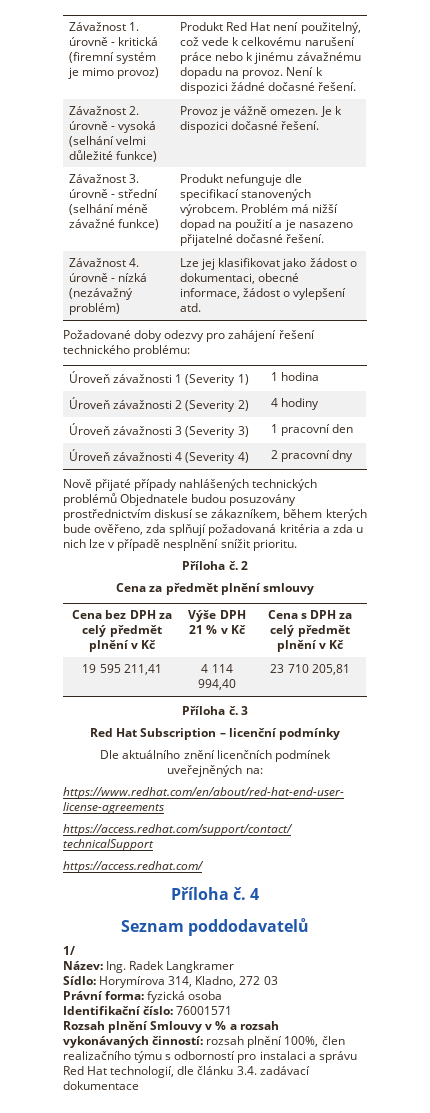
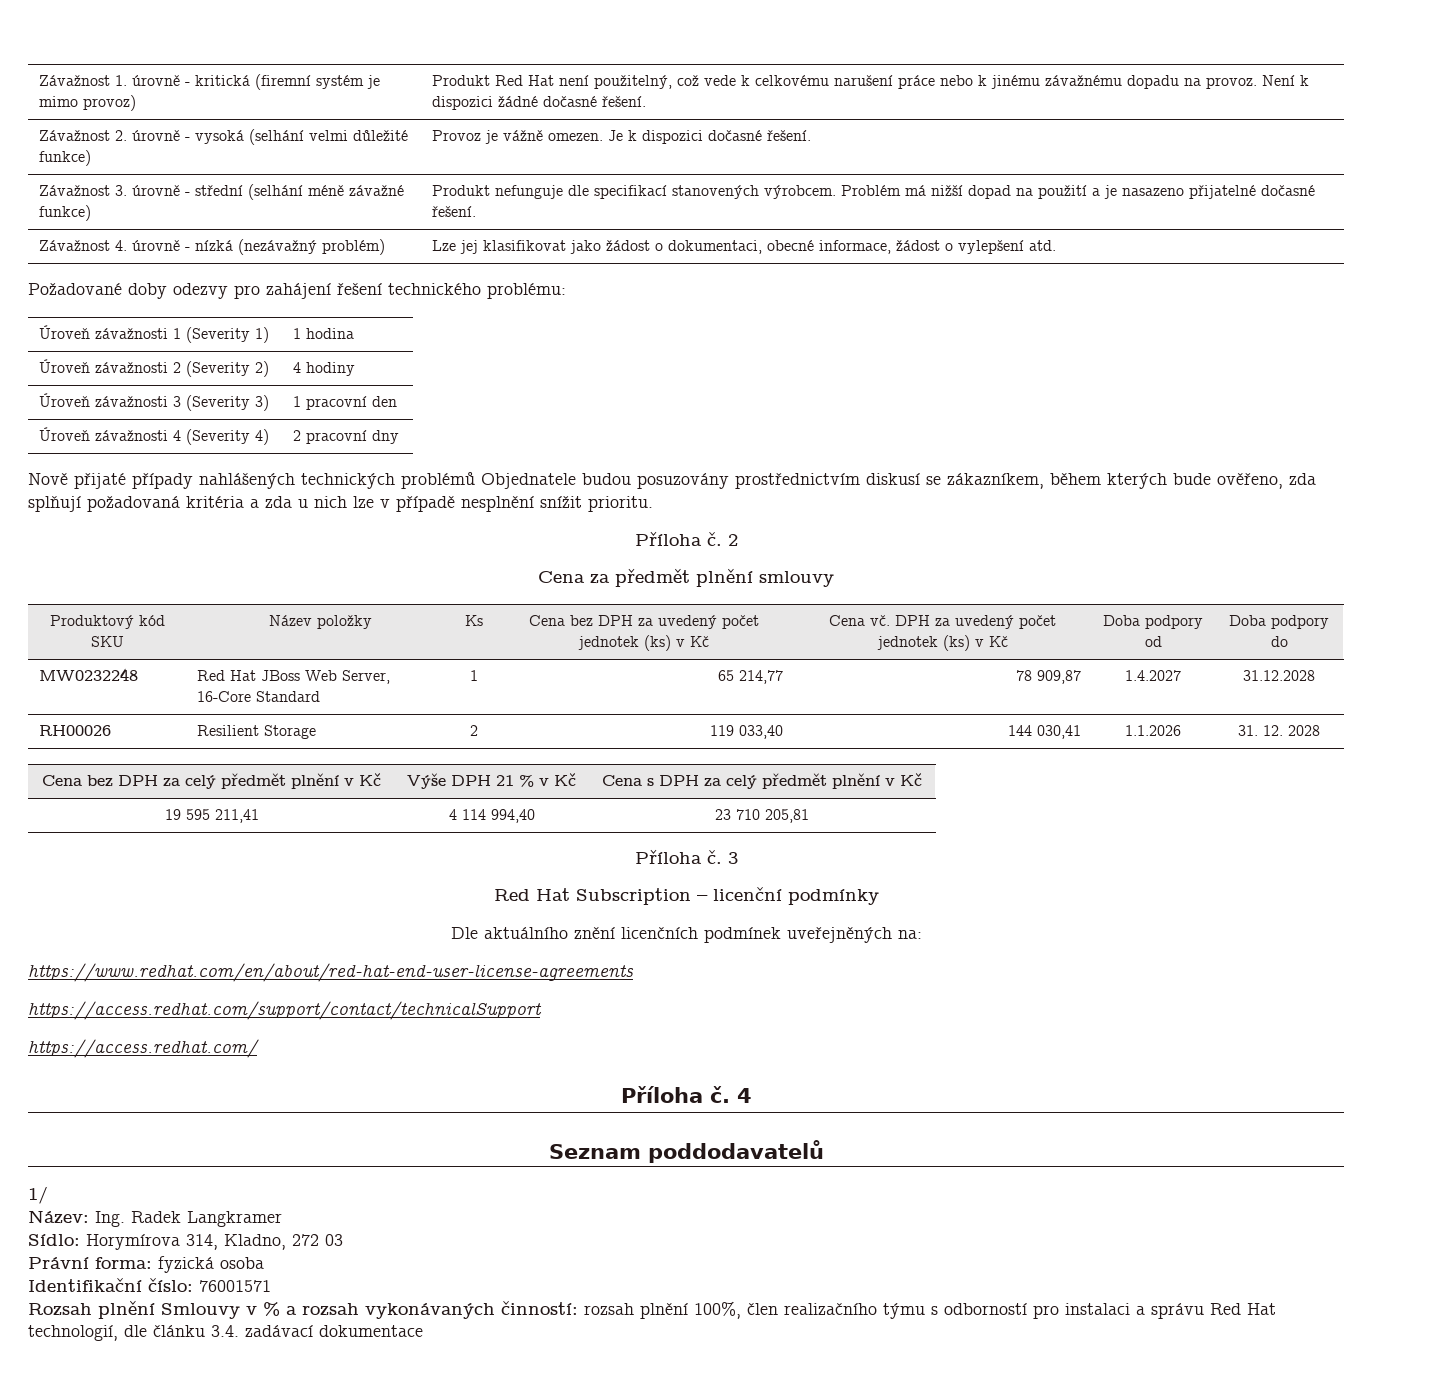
(314, 589) none -> [50,615,165,629] [91,636,124,647] [268,615,372,629] [464,615,483,626] [528,615,759,629] [577,635,709,651] [829,615,1056,629] [876,635,1008,651] [1103,615,1203,629] [1144,636,1162,647] [1229,615,1329,629] [1270,636,1288,647] [38,668,138,681] [196,670,390,684] [196,691,320,702] [469,670,478,681] [718,670,784,684] [1016,670,1082,684] [1125,670,1181,681] [1243,670,1315,681] [38,725,111,736] [196,725,316,739] [469,725,478,736] [710,725,784,739] [1008,725,1082,739] [1125,725,1181,736] [1238,725,1320,736] // Produktový kód SKU | Název položky | Ks | Cena bez DPH za uvedený počet jednotek (ks) v Kč | Cena vč. DPH za uvedený počet jednotek (ks) v Kč | Doba podpory od | Doba podpory do // MW0232248 | Red Hat JBoss Web Server, 16-Core Standard | 1 | 65 214,77 | 78 909,87 | 1.4.2027 | 31.12.2028 // RH00026 | Resilient Storage | 2 | 119 033,40 | 144 030,41 | 1.1.2026 | 31. 12. 2028

